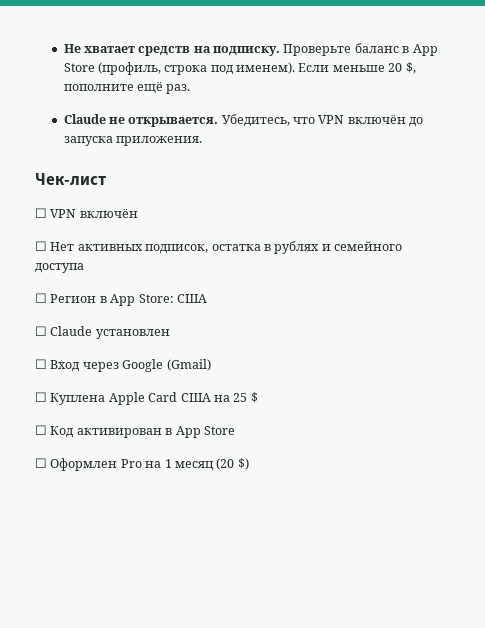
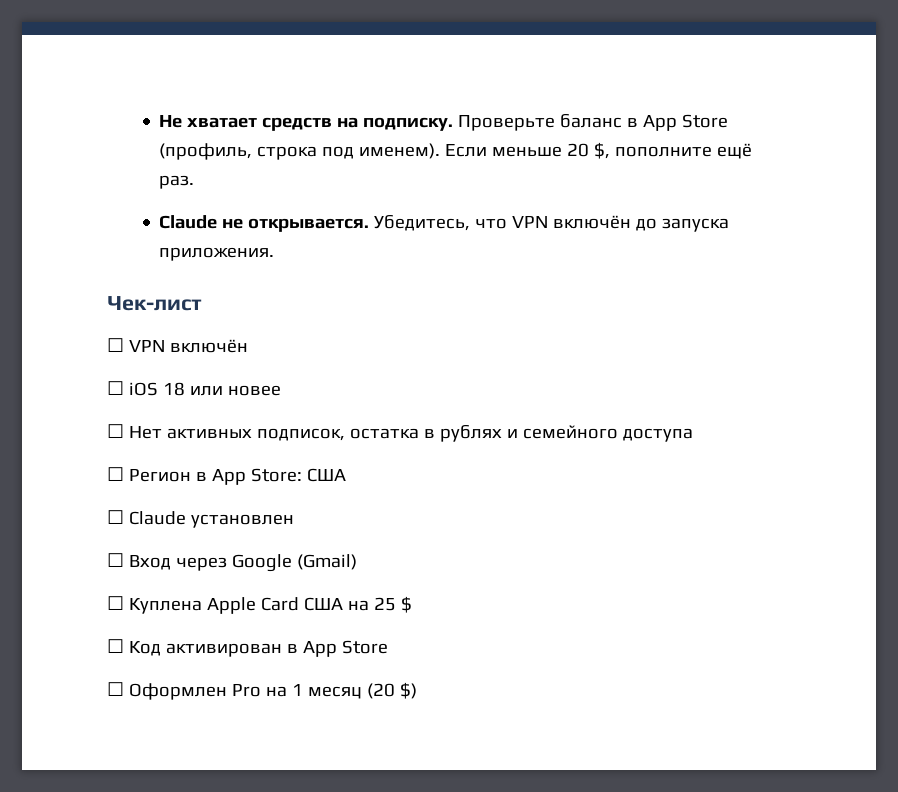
(138, 213) none -> [107,381,281,396] // ☐ iOS 18 или новее

